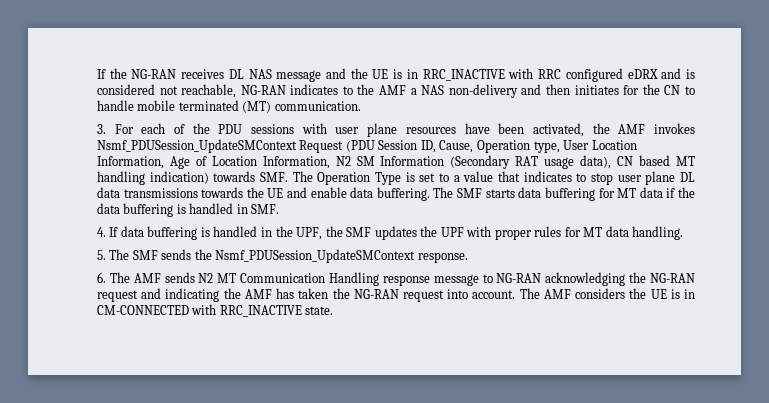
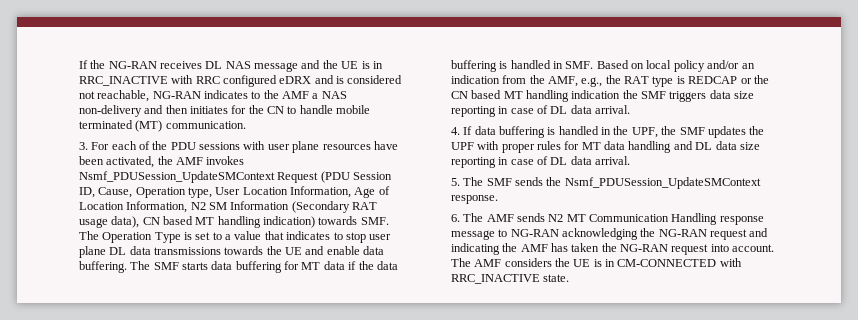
(280, 209) none -> [596,60,755,72] [450,75,769,87] [450,90,755,102] [450,105,630,117] Based on local policy and/or an indication from the AMF, e.g., the RAT type is REDCAP or the CN based MT handling indication the SMF triggers data size reporting in case of DL data arrival.
[632,226,684,240] handling. -> [628,141,760,153] [450,156,630,168] handling and DL data size reporting in case of DL data arrival.

